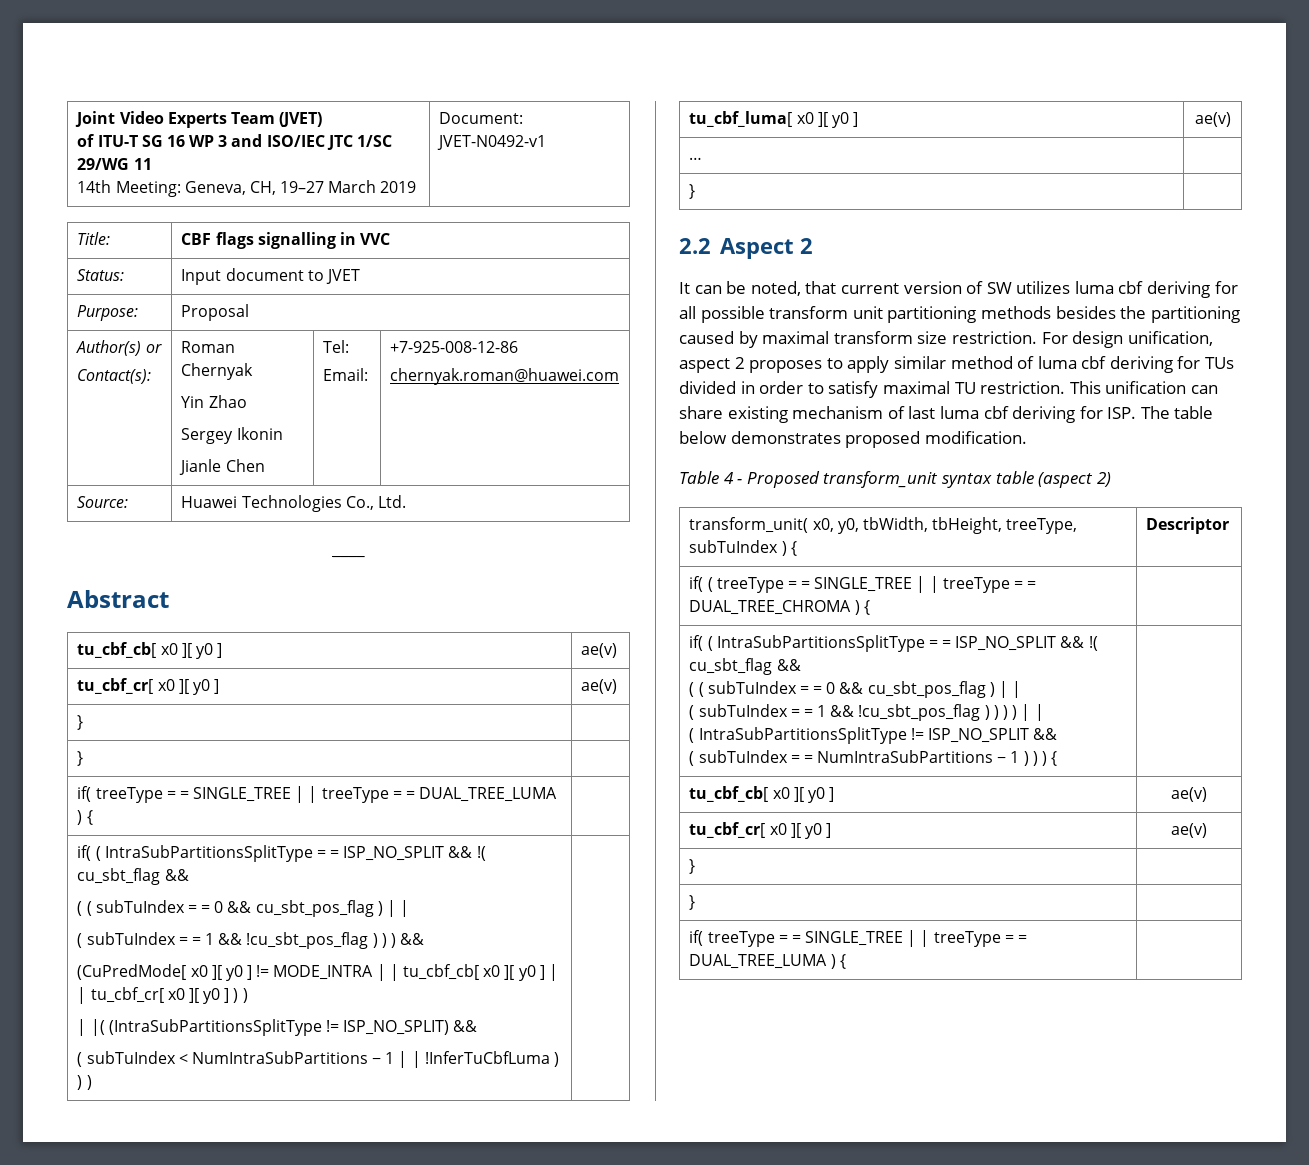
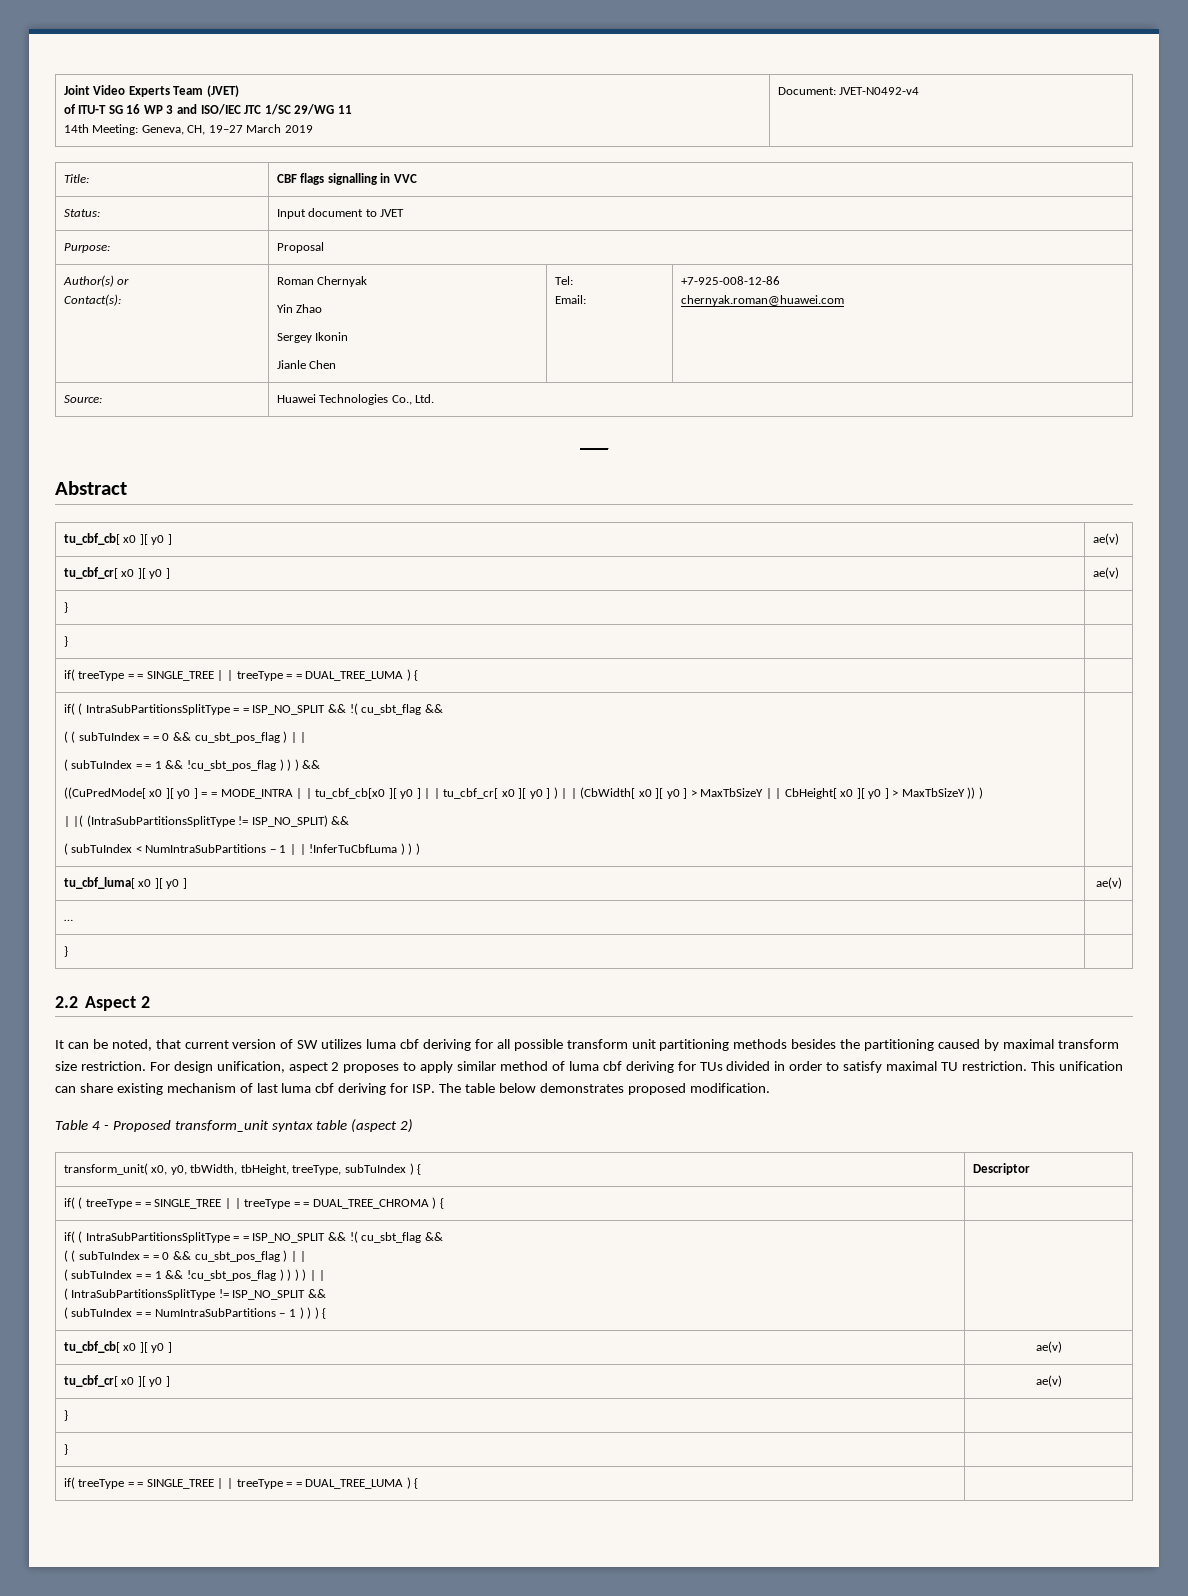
[437,135,547,150] JVET-N0492-v1 -> [839,87,920,95] JVET-N0492-v4
[77,964,270,981] (CuPredMode[ x0 ][ y0 ] != -> [63,787,218,799] ((CuPredMode[ x0 ][ y0 ] = =
[403,964,501,980] tu_cbf_cb[ x0 -> [315,788,386,799] tu_cbf_cb[x0
(239, 995) none -> [561,787,976,799] | | (CbWidth[ x0 ][ y0 ] > MaxTbSizeY | | CbHeight[ x0 ][ y0 ] > MaxTbSizeY ))

